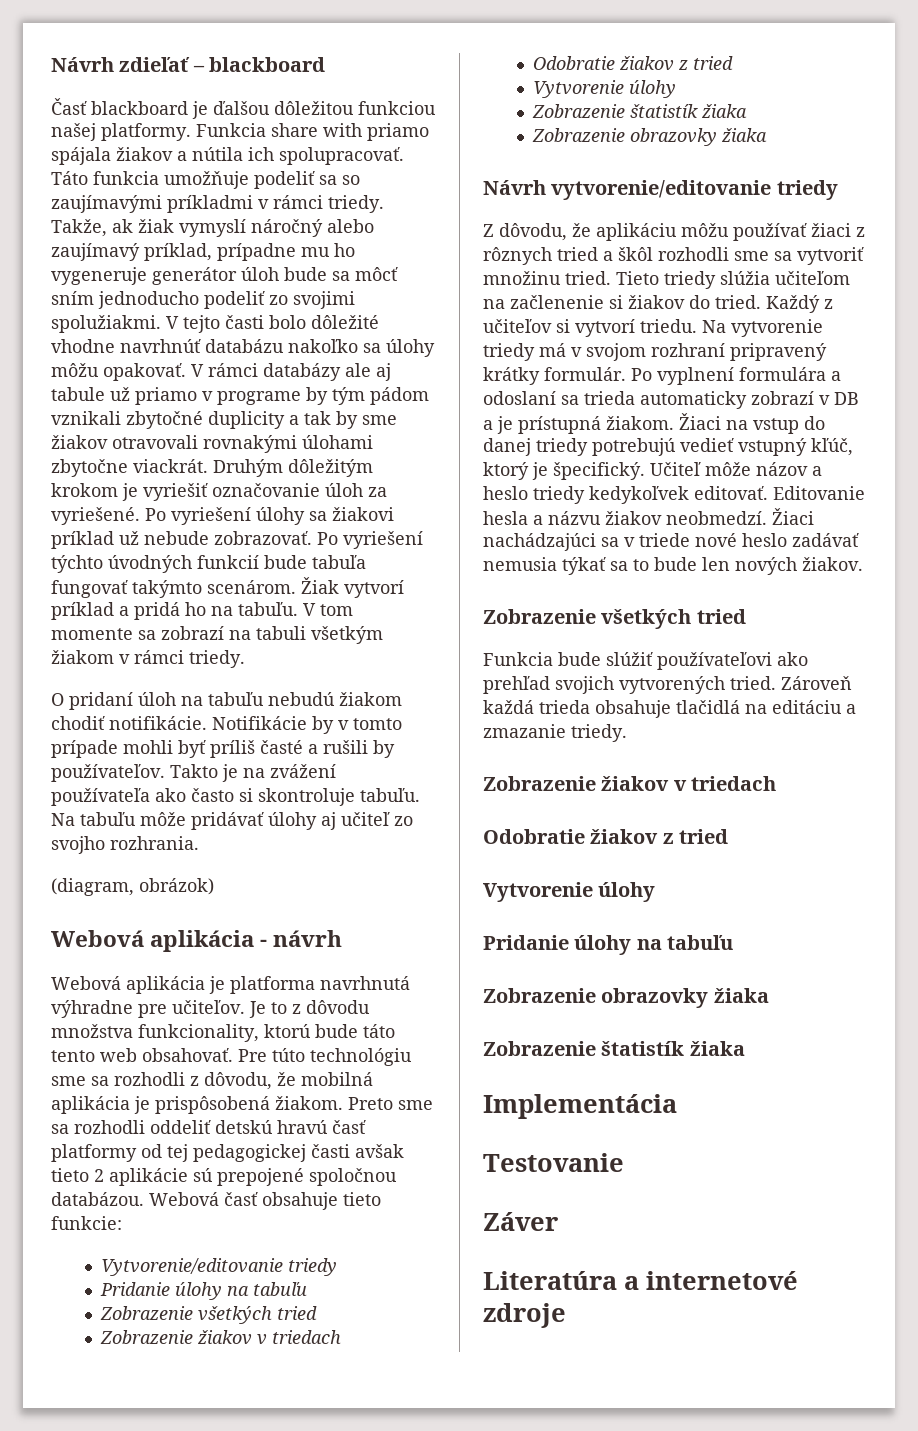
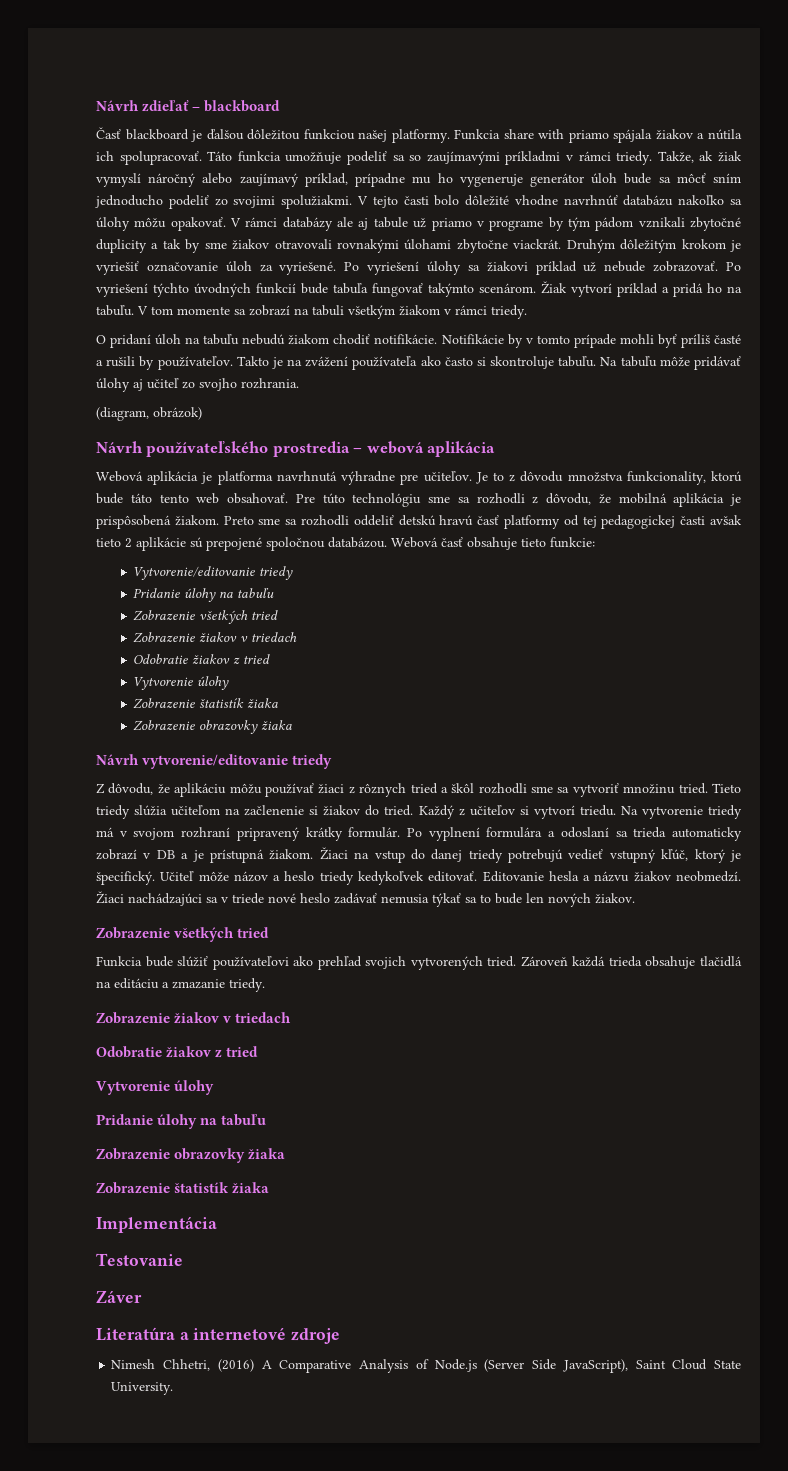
[51,930,343,952] Webová aplikácia - návrh -> [96,441,496,457] Návrh používateľského prostredia – webová aplikácia
(566, 1315) none -> [111,1359,742,1373] [111,1382,174,1395] // Nimesh Chhetri, (2016) A Comparative Analysis of Node.js (Server Side JavaScript), Saint Cloud State University.

